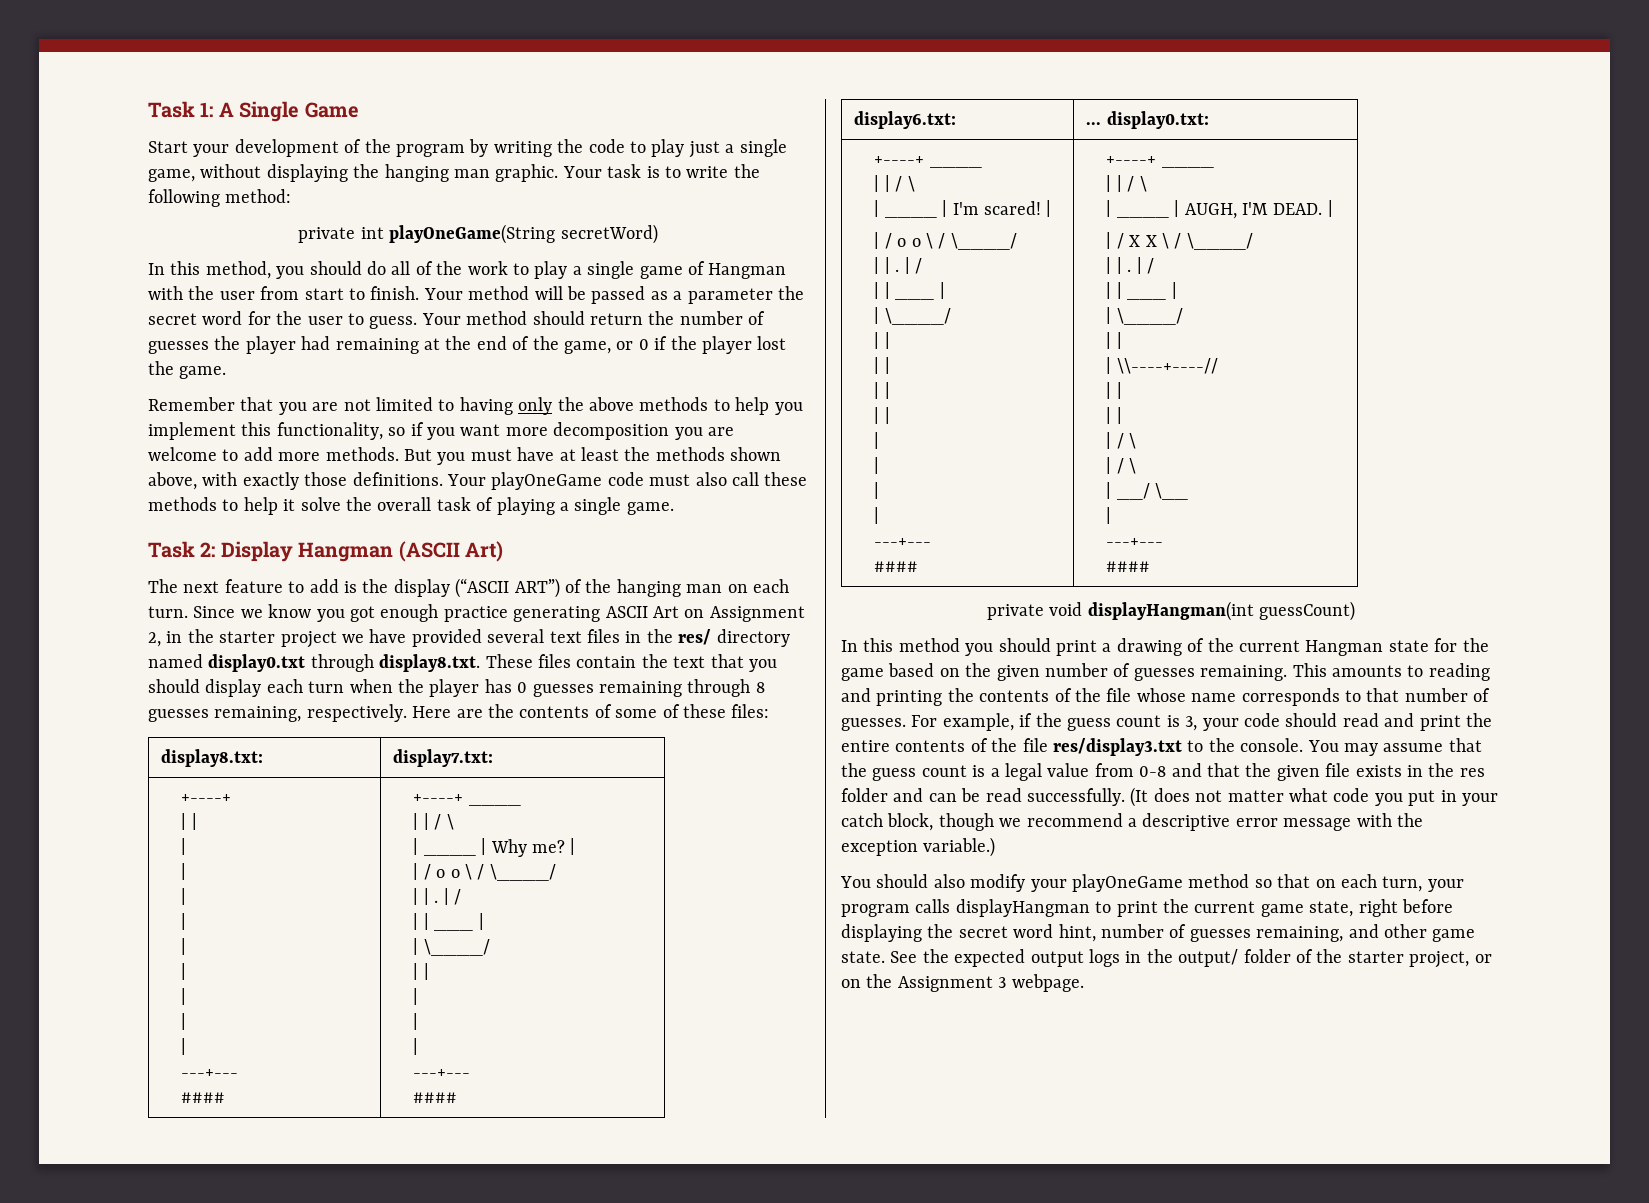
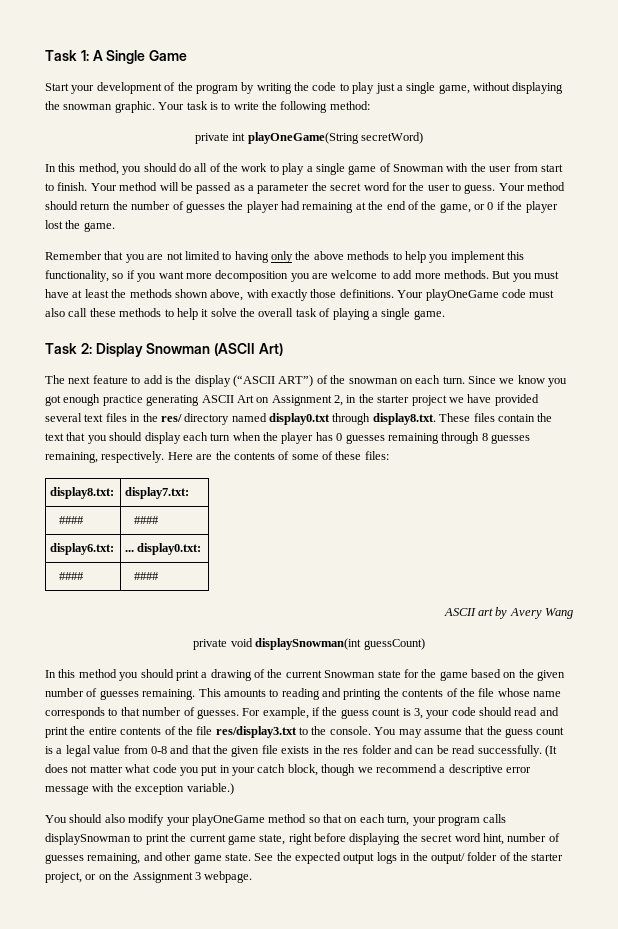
[384,164,490,182] hanging man -> [63,104,113,110] snowman
[708,263,787,279] Hangman -> [393,164,444,172] Snowman
[298,542,394,562] Hangman -> [146,343,211,354] Snowman
[616,579,723,597] hanging man -> [348,378,398,384] snowman
[181,794,232,803] [181,813,197,830] [181,838,187,855] [181,863,187,880] [181,888,187,905] [181,913,187,930] [181,938,187,955] [181,963,187,980] [181,988,187,1005] [181,1013,187,1030] [181,1038,187,1055] [181,1069,239,1078] [181,1092,226,1103] [413,794,464,803] [468,803,521,806] [413,813,454,830] [413,838,576,857] [413,863,556,881] [413,888,462,905] [413,913,484,931] [413,938,490,956] [413,963,429,980] [413,988,419,1005] [413,1013,419,1030] [413,1038,419,1055] [413,1069,471,1078] [413,1092,458,1103] [854,111,957,129] [1086,111,1209,129] [874,156,925,165] [929,165,982,168] [874,175,915,192] [874,200,1052,218] [874,232,1017,250] [874,257,923,274] [874,282,945,300] [874,307,951,325] [874,332,890,349] [874,357,890,374] [874,382,890,399] [874,407,890,424] [874,432,880,449] [874,457,880,474] [874,482,880,499] [874,507,880,524] [874,538,932,547] [874,561,919,572] [1106,156,1157,165] [1161,165,1214,168] [1106,175,1147,192] [1106,200,1333,219] [1106,232,1253,250] [1106,257,1155,274] [1106,282,1177,300] [1106,307,1183,325] [1106,332,1122,349] [1106,357,1218,374] [1106,382,1122,399] [1106,407,1122,424] [1106,432,1137,449] [1106,457,1137,474] [1106,482,1189,500] [1106,507,1112,524] [1106,538,1164,547] [1106,561,1151,572] +----+ // | | // | // | // | // | // | // | // | // | // | // ---+--- // #### | +----+ ____ // | | / \ // | ____ | Why me? | // | / o o \ / \____/ // | | . | / // | | ___ | // | \____/ // | | // | // | // | // ---+--- // #### // display6.txt: | ... display0.txt: // +----+ ____ // | | / \ // | ____ | I'm scared! | // | / o o \ / \____/ // | | . | / // | | ___ | // | \____/ // | | // | | // | | // | | // | // | // | // | // ---+--- // #### | +----+ ____ // | | / \ // | ____ | AUGH, I'M DEAD. | // | / X X \ / \____/ // | | . | / // | | ___ | // | \____/ // | | // | \\----+----// // | | // | | // | / \ // | / \ // | __/ \__ // | // ---+--- // #### -> [58,516,84,524] [133,516,159,524] [50,543,115,555] [125,543,202,555] [58,572,84,580] [133,572,159,580] [443,607,573,619] #### | #### // display6.txt: | ... display0.txt: // #### | #### // ASCII art by Avery Wang
[1087,601,1254,621] displayHangman(int -> [255,638,362,650] displaySnowman(int
[1305,640,1384,656] Hangman -> [324,670,376,678] Snowman
[955,899,1090,917] displayHangman -> [45,833,131,845] displaySnowman

